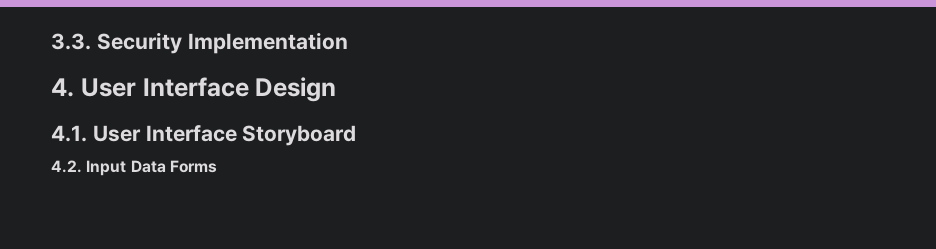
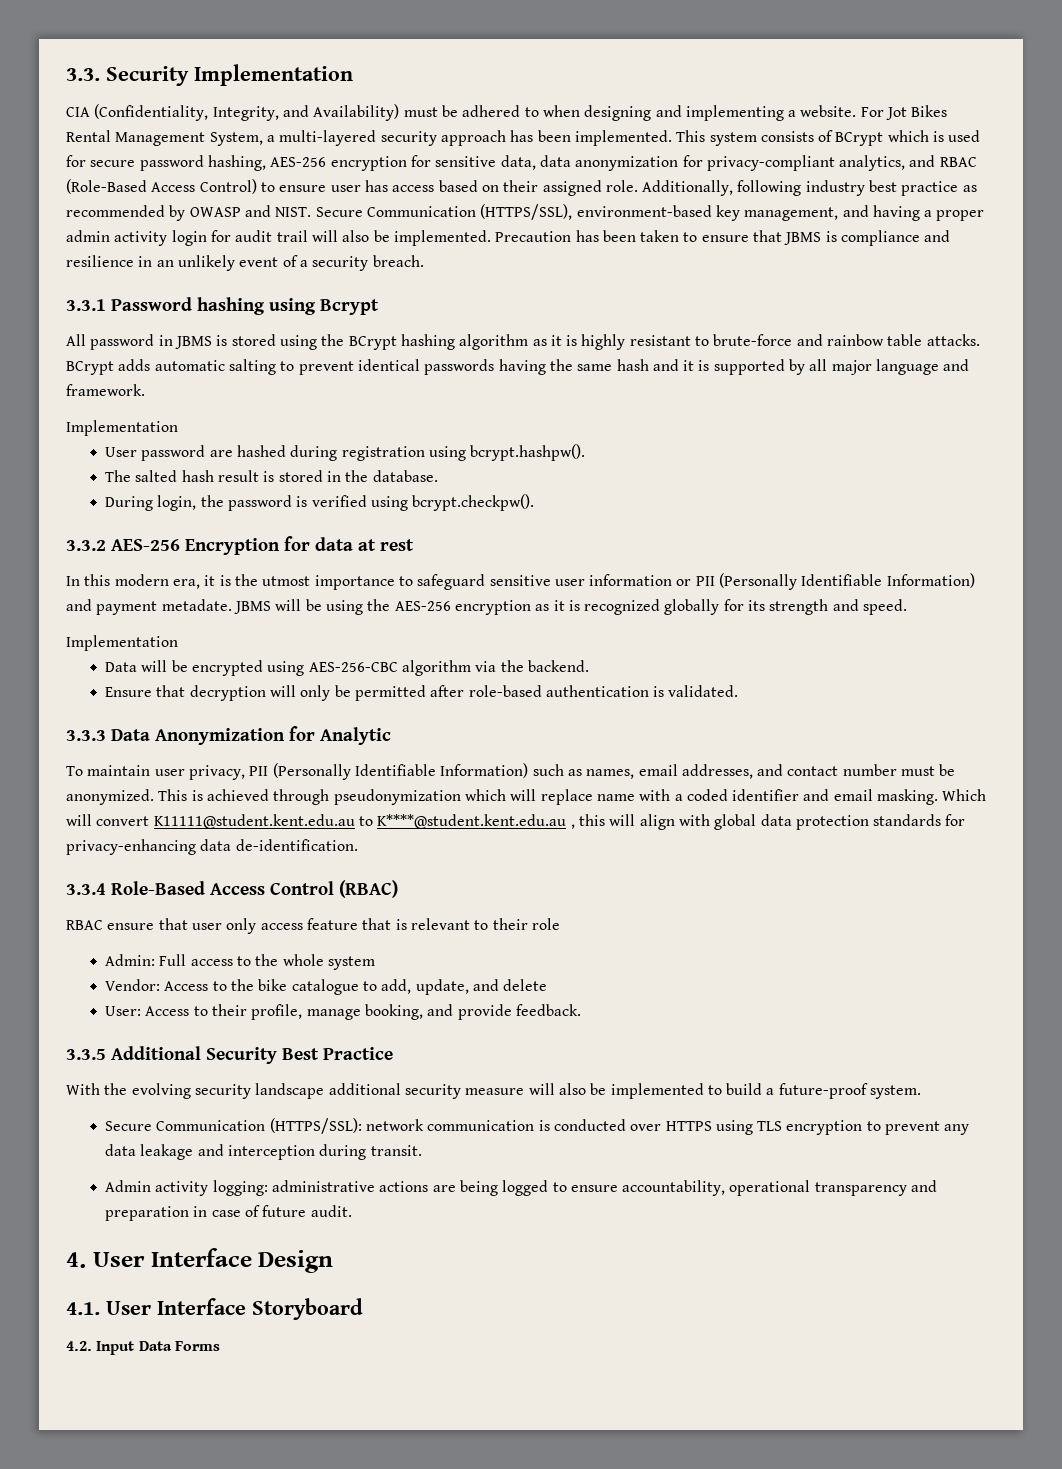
(348, 43) none -> [66,104,948,121] [66,130,981,146] [66,155,977,171] [66,179,977,196] [66,204,985,221] [66,230,951,246] [66,255,424,271] [66,297,379,315] [66,334,980,350] [66,359,970,375] [66,384,145,396] [66,420,178,436] [104,444,586,461] [104,470,438,482] [104,494,535,511] [66,536,414,555] [66,573,975,590] [66,599,908,615] [66,635,178,651] [104,660,589,676] [104,685,739,701] [66,726,391,745] [66,763,956,780] [66,789,987,805] [66,814,966,830] [66,839,358,855] [66,880,398,898] [66,918,560,934] [104,954,375,970] [104,979,548,995] [104,1004,581,1020] [66,1046,393,1064] [66,1083,922,1099] [104,1118,970,1135] [104,1144,422,1160] [104,1180,938,1196] [104,1205,352,1221] // CIA (Confidentiality, Integrity, and Availability) must be adhered to when designing and implementing a website. For Jot Bikes Rental Management System, a multi-layered security approach has been implemented. This system consists of BCrypt which is used for secure password hashing, AES-256 encryption for sensitive data, data anonymization for privacy-compliant analytics, and RBAC (Role-Based Access Control) to ensure user has access based on their assigned role. Additionally, following industry best practice as recommended by OWASP and NIST. Secure Communication (HTTPS/SSL), environment-based key management, and having a proper admin activity login for audit trail will also be implemented. Precaution has been taken to ensure that JBMS is compliance and resilience in an unlikely event of a security breach. // 3.3.1 Password hashing using Bcrypt // All password in JBMS is stored using the BCrypt hashing algorithm as it is highly resistant to brute-force and rainbow table attacks. BCrypt adds automatic salting to prevent identical passwords having the same hash and it is supported by all major language and framework. // Implementation // User password are hashed during registration using bcrypt.hashpw(). // The salted hash result is stored in the database. // During login, the password is verified using bcrypt.checkpw(). // 3.3.2 AES-256 Encryption for data at rest // In this modern era, it is the utmost importance to safeguard sensitive user information or PII (Personally Identifiable Information) and payment metadate. JBMS will be using the AES-256 encryption as it is recognized globally for its strength and speed. // Implementation // Data will be encrypted using AES-256-CBC algorithm via the backend. // Ensure that decryption will only be permitted after role-based authentication is validated. // 3.3.3 Data Anonymization for Analytic // To maintain user privacy, PII (Personally Identifiable Information) such as names, email addresses, and contact number must be anonymized. This is achieved through pseudonymization which will replace name with a coded identifier and email masking. Which will convert K11111@student.kent.edu.au to K****@student.kent.edu.au , this will align with global data protection standards for privacy-enhancing data de-identification. // 3.3.4 Role-Based Access Control (RBAC) // RBAC ensure that user only access feature that is relevant to their role // Admin: Full access to the whole system // Vendor: Access to the bike catalogue to add, update, and delete // User: Access to their profile, manage booking, and provide feedback. // 3.3.5 Additional Security Best Practice // With the evolving security landscape additional security measure will also be implemented to build a future-proof system. // Secure Communication (HTTPS/SSL): network communication is conducted over HTTPS using TLS encryption to prevent any data leakage and interception during transit. // Admin activity logging: administrative actions are being logged to ensure accountability, operational transparency and preparation in case of future audit.

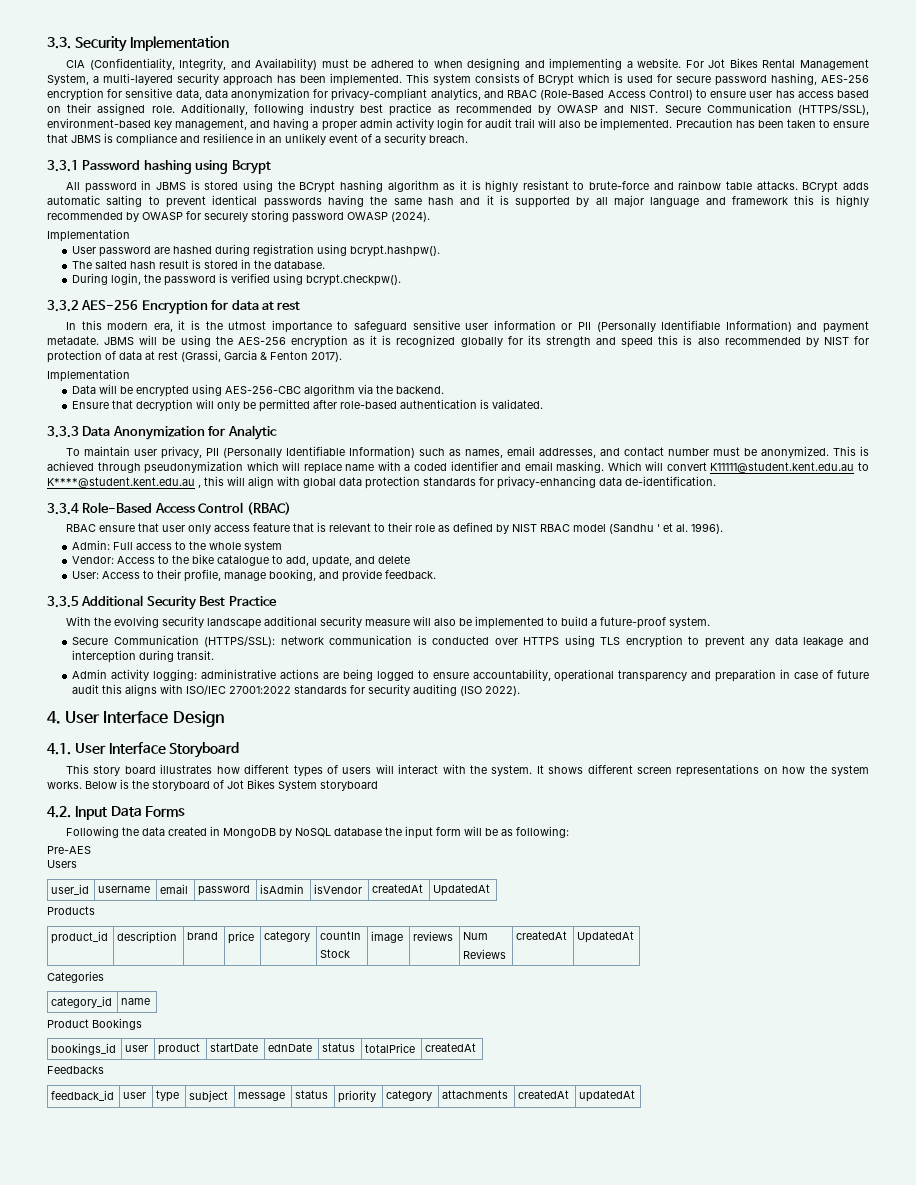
[66,384,145,396] framework. -> [732,195,870,207] [47,210,430,223] framework this is highly recommended by OWASP for securely storing password OWASP (2024).
[863,599,908,615] speed. -> [621,335,869,348] [47,350,342,363] speed this is also recommended by NIST for protection of data at rest (Grassi, Garcia & Fenton 2017).
(560, 924) none -> [438,522,724,534] as defined by NIST RBAC model (Sandhu ' et al. 1996).
[310,1205,352,1217] audit. -> [72,684,521,696] audit this aligns with ISO/IEC 27001:2022 standards for security auditing (ISO 2022).
[66,1341,220,1355] 4.2. Input Data Forms -> [66,764,869,777] [47,779,378,791] [47,806,186,820] [66,826,570,839] [47,846,91,854] [47,860,77,868] [51,884,90,895] [98,886,151,893] [160,884,189,894] [198,885,251,896] [260,884,305,894] [314,884,363,894] [372,884,424,893] [433,884,491,896] [47,906,95,915] [51,931,109,944] [117,931,178,944] [187,932,219,940] [228,931,255,944] [264,931,311,942] [320,931,362,940] [320,949,351,958] [371,931,404,943] [413,931,454,941] [463,932,489,940] [463,949,507,959] [516,931,568,940] [577,931,635,943] [47,971,104,983] [51,996,113,1008] [121,998,151,1005] [47,1018,142,1030] [51,1043,117,1055] [125,1045,149,1052] [158,1043,201,1055] [210,1043,259,1052] [268,1043,313,1052] [322,1043,356,1052] [365,1043,416,1053] [425,1043,477,1052] [47,1066,104,1074] [51,1090,115,1101] [123,1092,147,1099] [156,1090,180,1102] [189,1090,229,1102] [238,1092,286,1101] [295,1090,329,1099] [338,1090,377,1103] [386,1090,433,1101] [442,1090,509,1099] [518,1090,570,1099] [579,1090,636,1102] This story board illustrates how different types of users will interact with the system. It shows different screen representations on how the system works. Below is the storyboard of Jot Bikes System storyboard // 4.2. Input Data Forms // Following the data created in MongoDB by NoSQL database the input form will be as following: // Pre-AES // Users // user_id | username | email | password | isAdmin | isVendor | createdAt | UpdatedAt // Products // product_id | description | brand | price | category | countIn // Stock | image | reviews | Num // Reviews | createdAt | UpdatedAt // Categories // category_id | name // Product Bookings // bookings_id | user | product | startDate | ednDate | status | totalPrice | createdAt // Feedbacks // feedback_id | user | type | subject | message | status | priority | category | attachments | createdAt | updatedAt

